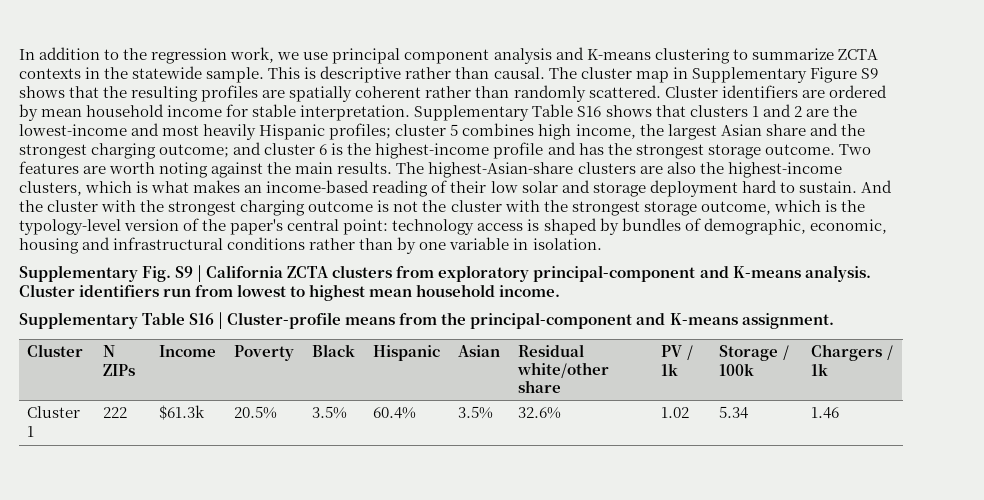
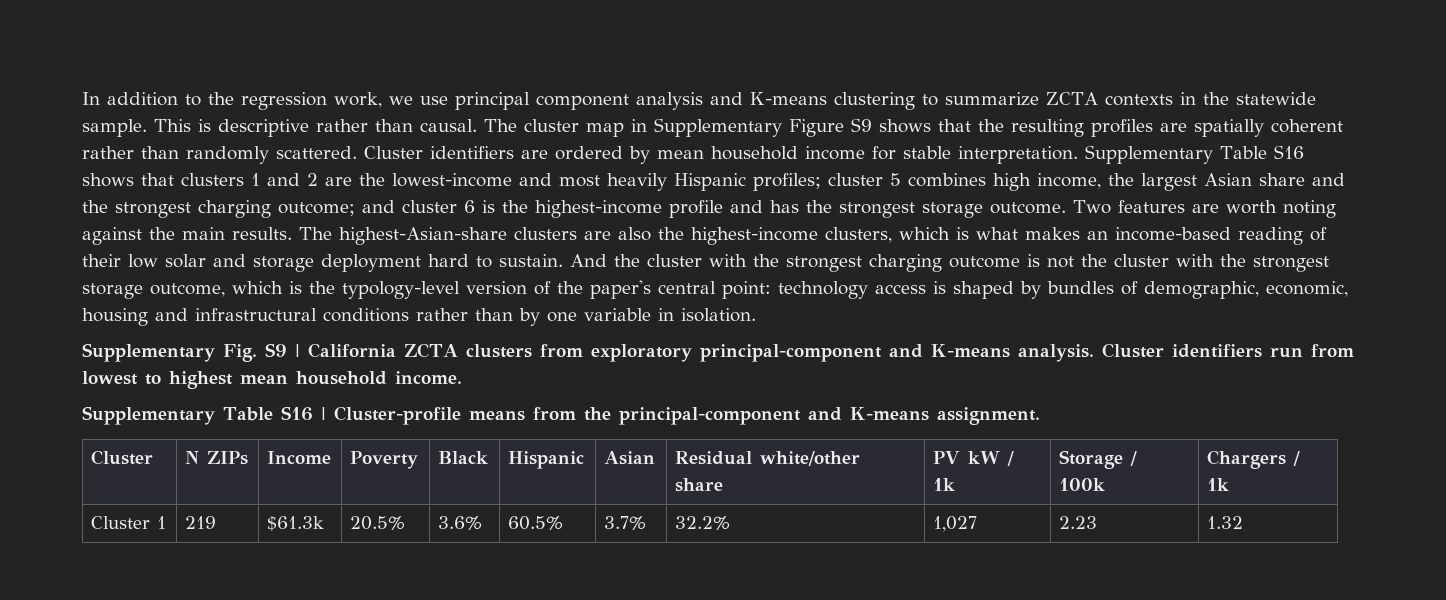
(683, 351) none -> [968,451,1001,464] kW
[103,407,128,418] 222 -> [185,516,217,529] 219
[312,406,348,419] [373,407,417,419] [458,406,494,419] [518,407,562,419] [661,407,690,418] [719,406,749,419] [811,407,840,419] 3.5% | 60.4% | 3.5% | 32.6% | 1.02 | 5.34 | 1.46 -> [438,516,483,530] [508,516,564,530] [604,516,647,530] [675,516,731,530] [933,516,978,532] [1059,516,1098,529] [1207,516,1244,529] 3.6% | 60.5% | 3.7% | 32.2% | 1,027 | 2.23 | 1.32

